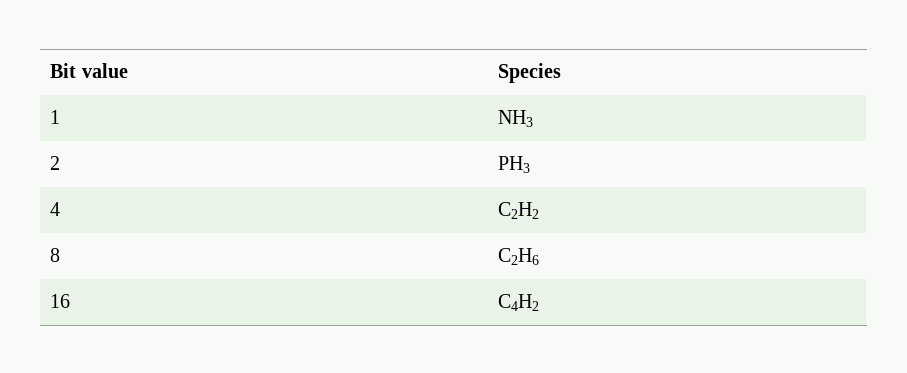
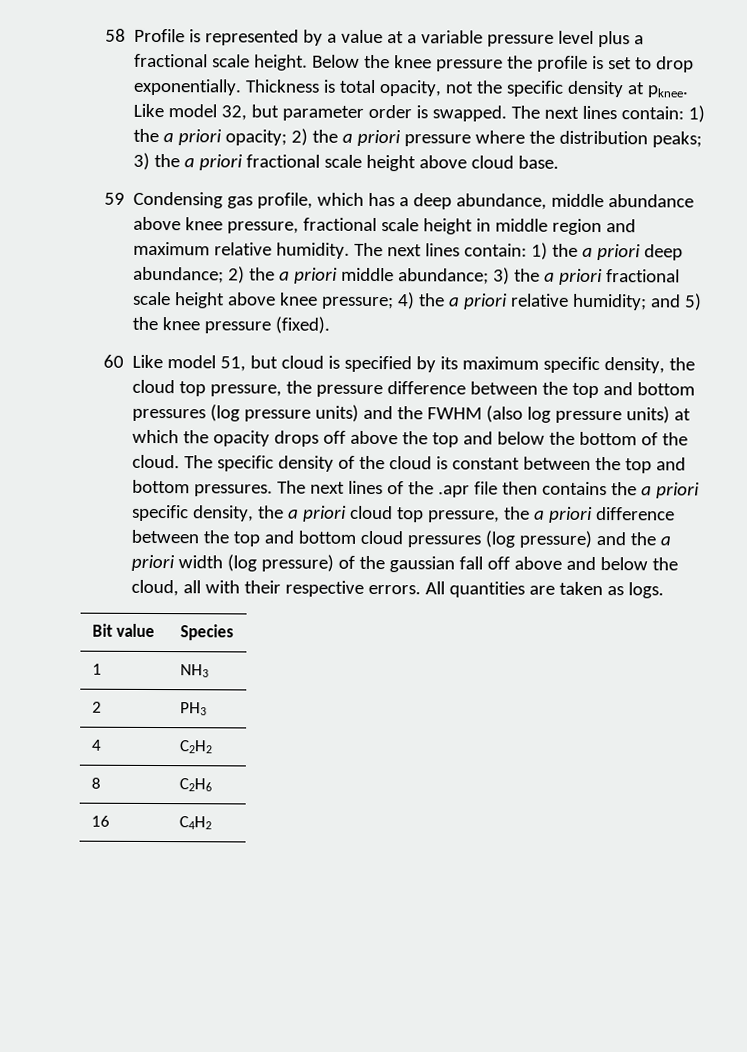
(50, 70) none -> [104,28,644,48] [133,53,694,73] [132,78,689,98] [132,103,705,123] [132,128,702,148] [132,152,559,172] [103,191,694,210] [132,216,636,236] [132,241,683,261] [132,266,680,286] [132,291,702,311] [131,316,330,334] [102,354,695,374] [131,379,695,399] [131,404,691,424] [131,429,688,448] [131,454,686,474] [131,479,700,499] [131,504,675,523] [130,529,671,548] [130,554,678,573] [130,579,664,599] 58 Profile is represented by a value at a variable pressure level plus a fractional scale height. Below the knee pressure the profile is set to drop exponentially. Thickness is total opacity, not the specific density at pknee. Like model 32, but parameter order is swapped. The next lines contain: 1) the a priori opacity; 2) the a priori pressure where the distribution peaks; 3) the a priori fractional scale height above cloud base. // 59 Condensing gas profile, which has a deep abundance, middle abundance above knee pressure, fractional scale height in middle region and maximum relative humidity. The next lines contain: 1) the a priori deep abundance; 2) the a priori middle abundance; 3) the a priori fractional scale height above knee pressure; 4) the a priori relative humidity; and 5) the knee pressure (fixed). // 60 Like model 51, but cloud is specified by its maximum specific density, the cloud top pressure, the pressure difference between the top and bottom pressures (log pressure units) and the FWHM (also log pressure units) at which the opacity drops off above the top and below the bottom of the cloud. The specific density of the cloud is constant between the top and bottom pressures. The next lines of the .apr file then contains the a priori specific density, the a priori cloud top pressure, the a priori difference between the top and bottom cloud pressures (log pressure) and the a priori width (log pressure) of the gaussian fall off above and below the cloud, all with their respective errors. All quantities are taken as logs. //

